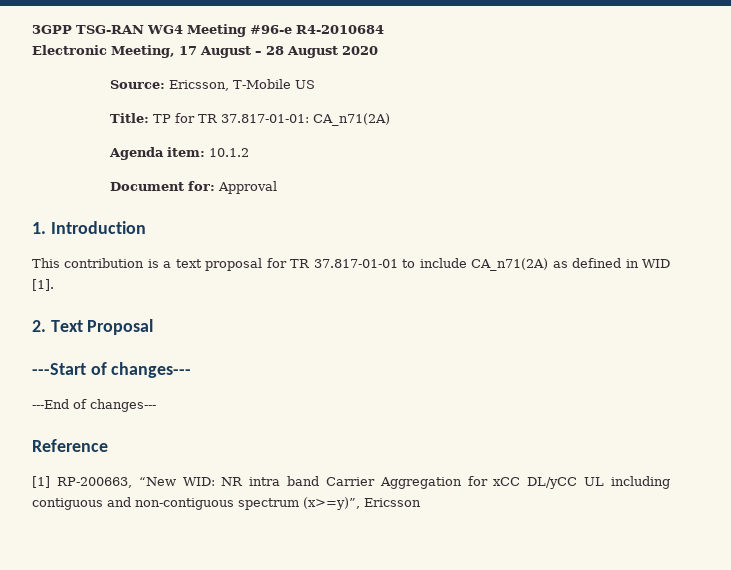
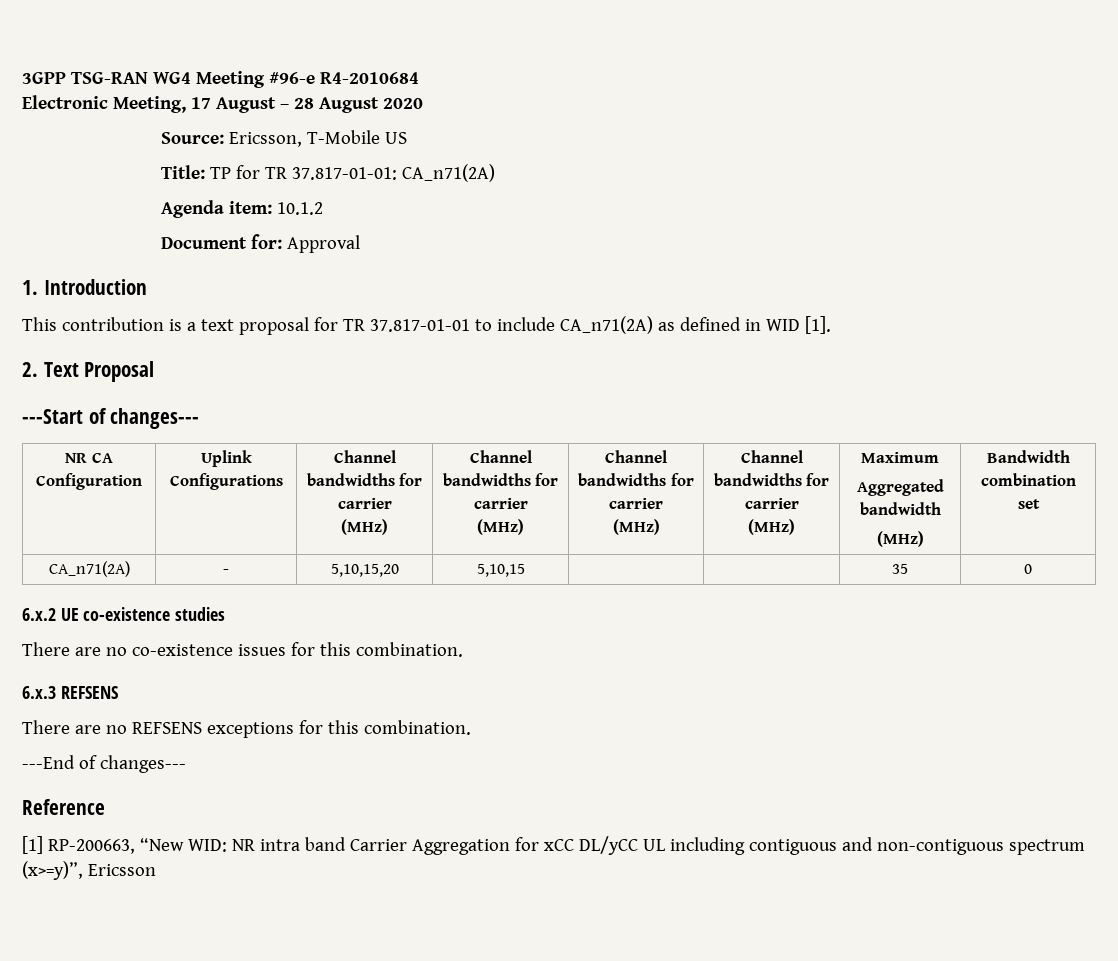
(192, 370) none -> [65,452,113,463] [36,473,142,490] [200,450,252,467] [169,473,283,490] [333,450,396,463] [306,473,423,486] [337,498,392,509] [341,519,388,535] [469,450,532,463] [442,473,559,486] [473,498,528,509] [477,519,524,535] [605,450,667,463] [578,473,694,486] [609,498,663,509] [612,519,660,535] [740,450,803,463] [713,473,830,486] [744,498,799,509] [748,519,795,535] [861,452,939,463] [856,479,944,496] [859,502,941,515] [876,531,924,547] [986,450,1070,463] [980,473,1076,486] [1017,499,1040,509] [48,561,130,577] [223,569,229,574] [330,564,399,577] [476,564,525,577] [892,564,908,574] [1024,564,1032,574] [22,607,226,621] [22,642,463,657] [22,686,118,699] [22,720,471,738] // NR CA Configuration | Uplink Configurations | Channel bandwidths for carrier // (MHz) | Channel bandwidths for carrier // (MHz) | Channel bandwidths for carrier // (MHz) | Channel bandwidths for carrier // (MHz) | Maximum // Aggregated bandwidth // (MHz) | Bandwidth combination set // CA_n71(2A) | - | 5,10,15,20 | 5,10,15 | | | 35 | 0 // 6.x.2 UE co-existence studies // There are no co-existence issues for this combination. // 6.x.3 REFSENS // There are no REFSENS exceptions for this combination.

